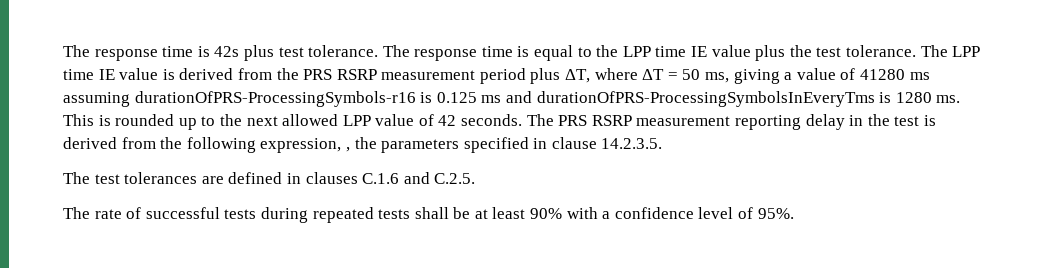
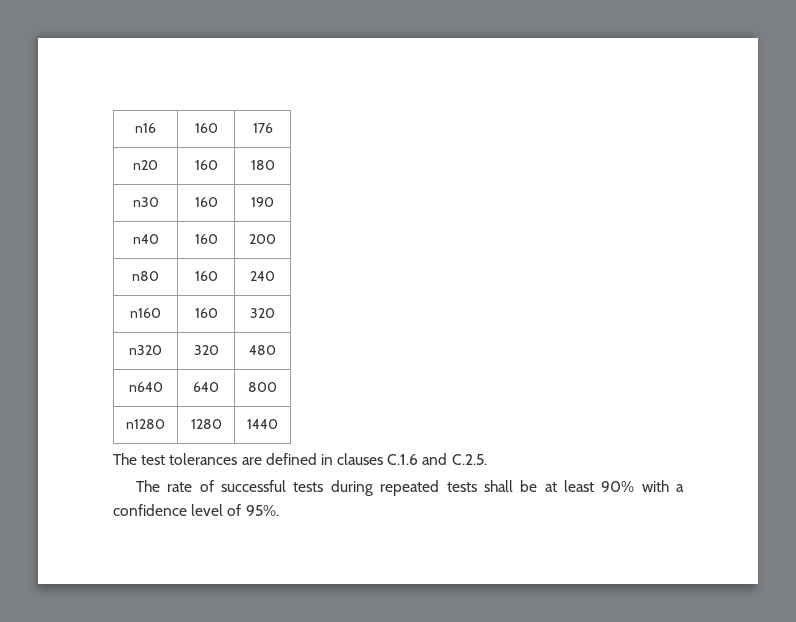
[63,45,981,61] [63,68,930,84] [63,91,961,107] [63,114,936,130] [63,137,663,153] The response time is 42s plus test tolerance. The response time is equal to the LPP time IE value plus the test tolerance. The LPP time IE value is derived from the PRS RSRP measurement period plus ΔT, where ΔT = 50 ms, giving a value of 41280 ms assuming durationOfPRS-ProcessingSymbols-r16 is 0.125 ms and durationOfPRS-ProcessingSymbolsInEveryTms is 1280 ms. This is rounded up to the next allowed LPP value of 42 seconds. The PRS RSRP measurement reporting delay in the test is derived from the following expression, , the parameters specified in clause 14.2.3.5. -> [135,123,156,133] [194,123,218,133] [252,123,273,133] [133,160,158,170] [194,160,218,170] [250,160,275,170] [132,197,159,207] [194,197,218,207] [251,197,274,207] [132,234,159,244] [194,234,218,244] [249,234,276,244] [132,271,159,281] [194,271,218,281] [250,271,275,281] [130,308,161,318] [194,308,218,318] [250,308,275,318] [129,345,162,355] [193,345,219,355] [249,345,276,355] [128,382,163,392] [193,382,219,392] [248,382,277,392] [126,419,165,429] [190,419,222,429] [247,419,278,429] n16 | 160 | 176 // n20 | 160 | 180 // n30 | 160 | 190 // n40 | 160 | 200 // n80 | 160 | 240 // n160 | 160 | 320 // n320 | 320 | 480 // n640 | 640 | 800 // n1280 | 1280 | 1440

